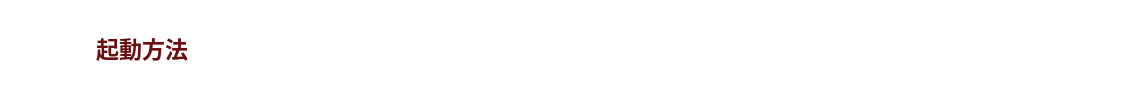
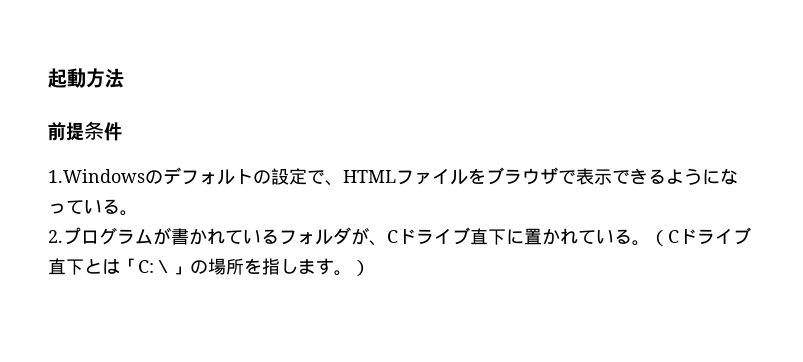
(188, 49) none -> [48,121,122,141] [48,167,738,186] [48,199,138,216] [48,227,751,246] [48,258,370,276] // 前提条件 // 1.Windowsのデフォルトの設定で、HTMLファイルをブラウザで表示できるようになっている。 // 2.プログラムが書かれているフォルダが、Cドライブ直下に置かれている。（Cドライブ直下とは「C:＼」の場所を指します。）

